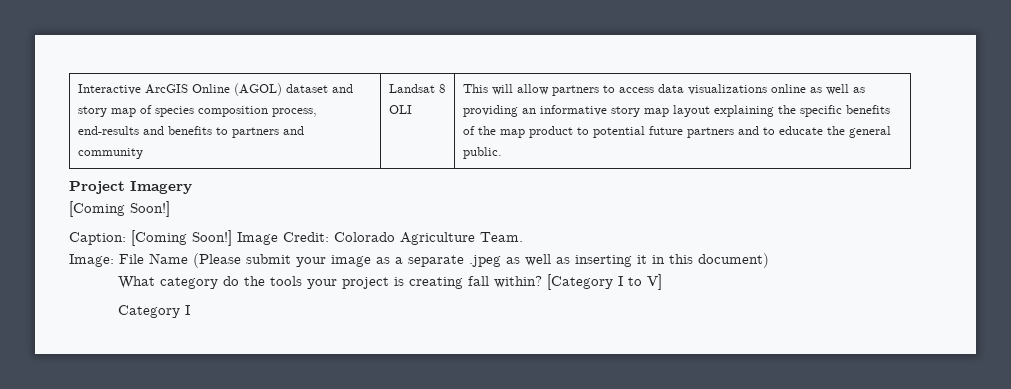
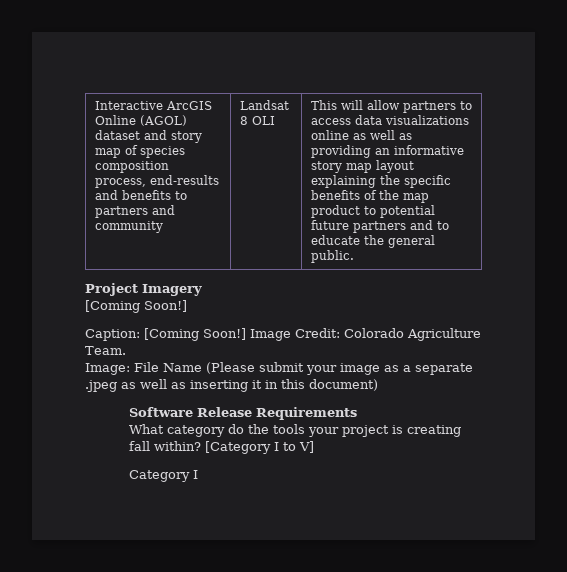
(769, 260) none -> [128,407,357,420] // Software Release Requirements

